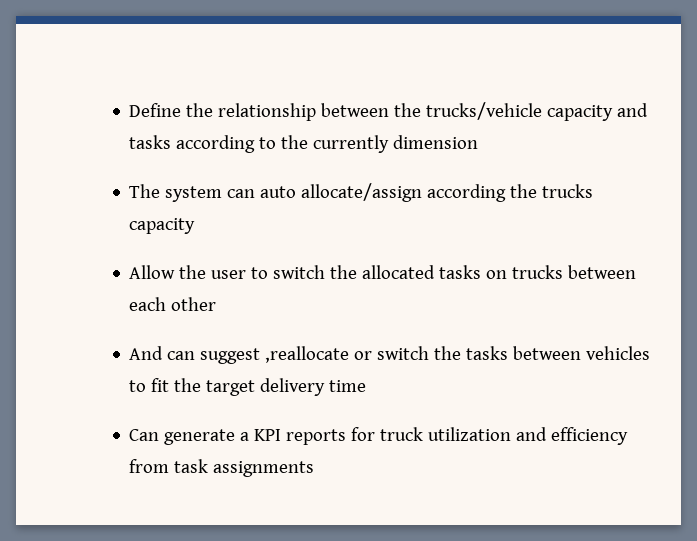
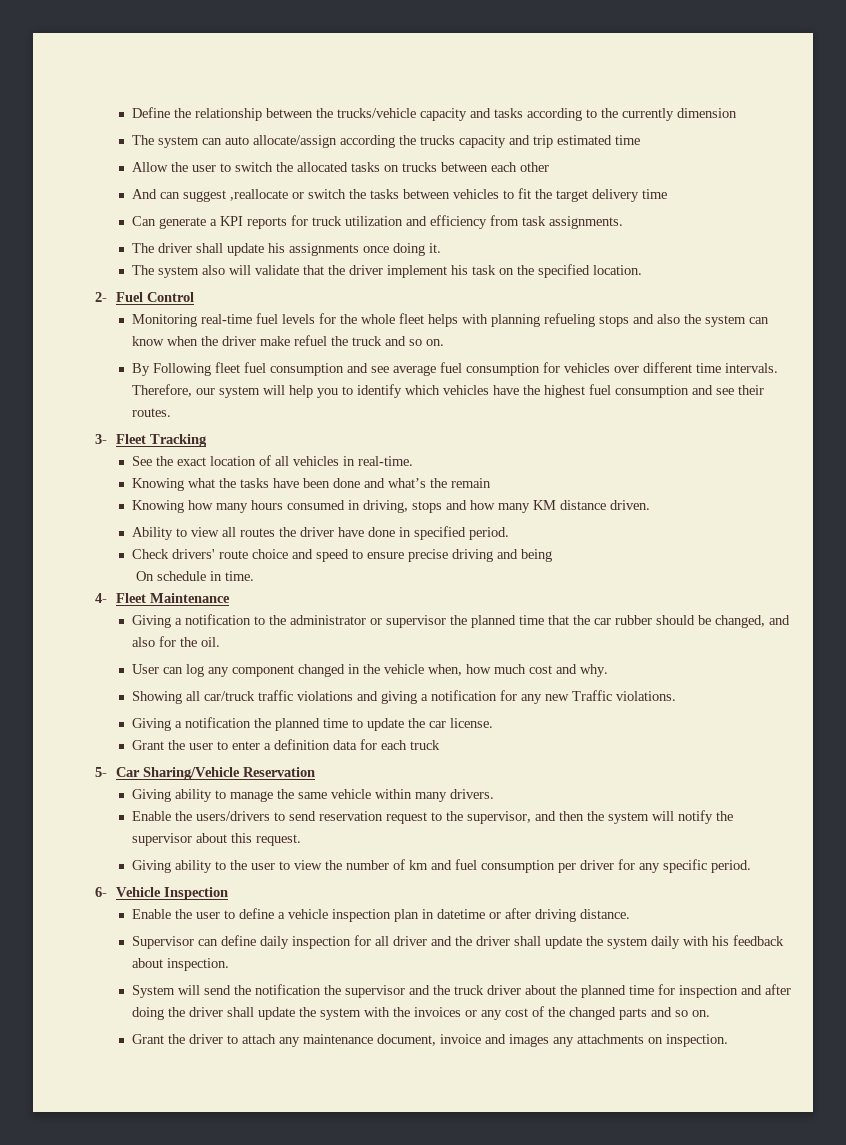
(196, 226) none -> [508,135,640,148] and trip estimated time
[213,461,315,477] assignments -> [548,216,623,229] [131,243,441,256] [131,264,642,278] [95,292,194,302] [131,313,769,327] [131,335,444,346] [131,362,778,376] [131,384,764,398] [131,408,171,417] [95,434,207,447] [131,455,413,466] [131,478,491,491] [131,500,650,513] [131,526,509,540] [131,549,552,562] [135,571,254,581] [95,593,230,603] [131,614,790,628] [131,636,220,647] [131,664,608,677] [131,690,676,704] [131,717,493,731] [131,739,440,750] [95,767,315,780] [131,789,494,802] [131,810,733,824] [131,833,301,846] [131,859,751,873] [95,887,228,900] [131,908,630,922] [131,935,784,949] [131,958,229,971] [131,984,791,998] [131,1006,710,1020] [131,1034,728,1047] assignments. // The driver shall update his assignments once doing it. // The system also will validate that the driver implement his task on the specified location. // 2- Fuel Control // Monitoring real-time fuel levels for the whole fleet helps with planning refueling stops and also the system can know when the driver make refuel the truck and so on. // By Following fleet fuel consumption and see average fuel consumption for vehicles over different time intervals. Therefore, our system will help you to identify which vehicles have the highest fuel consumption and see their routes. // 3- Fleet Tracking // See the exact location of all vehicles in real-time. // Knowing what the tasks have been done and what’s the remain // Knowing how many hours consumed in driving, stops and how many KM distance driven. // Ability to view all routes the driver have done in specified period. // Check drivers' route choice and speed to ensure precise driving and being // On schedule in time. // 4- Fleet Maintenance // Giving a notification to the administrator or supervisor the planned time that the car rubber should be changed, and also for the oil. // User can log any component changed in the vehicle when, how much cost and why. // Showing all car/truck traffic violations and giving a notification for any new Traffic violations. // Giving a notification the planned time to update the car license. // Grant the user to enter a definition data for each truck // 5- Car Sharing/Vehicle Reservation // Giving ability to manage the same vehicle within many drivers. // Enable the users/drivers to send reservation request to the supervisor, and then the system will notify the supervisor about this request. // Giving ability to the user to view the number of km and fuel consumption per driver for any specific period. // 6- Vehicle Inspection // Enable the user to define a vehicle inspection plan in datetime or after driving distance. // Supervisor can define daily inspection for all driver and the driver shall update the system daily with his feedback about inspection. // System will send the notification the supervisor and the truck driver about the planned time for inspection and after doing the driver shall update the system with the invoices or any cost of the changed parts and so on. // Grant the driver to attach any maintenance document, invoice and images any attachments on inspection.

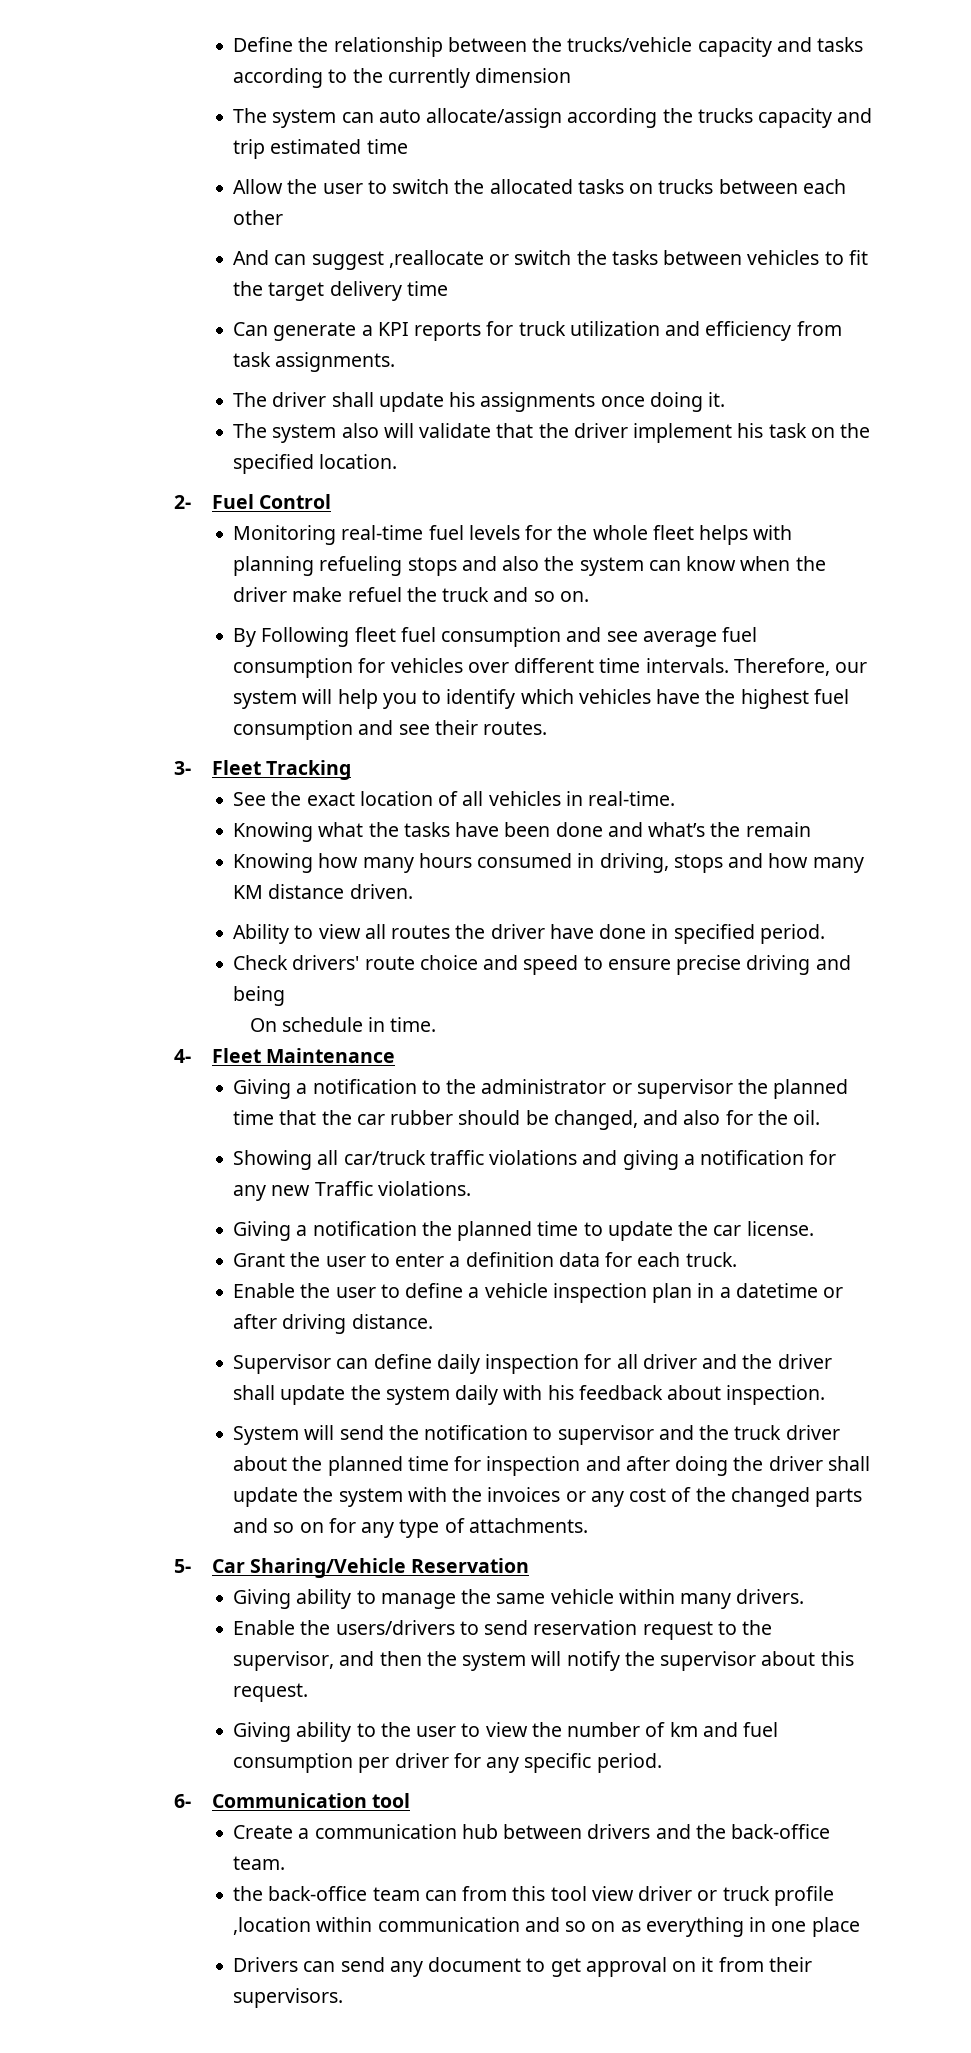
[131,664,608,677] // User can log any component changed in the vehicle when, how much cost and why. -> (821, 1117) none
[409,740,440,750] truck -> [685,1252,737,1267] [233,1283,844,1303] [233,1314,433,1334] [233,1354,832,1374] [233,1385,826,1405] [233,1425,840,1445] [233,1456,870,1476] [233,1487,863,1507] [233,1518,588,1538] truck. // Enable the user to define a vehicle inspection plan in a datetime or after driving distance. // Supervisor can define daily inspection for all driver and the driver shall update the system daily with his feedback about inspection. // System will send the notification to supervisor and the truck driver about the planned time for inspection and after doing the driver shall update the system with the invoices or any cost of the changed parts and so on for any type of attachments.
[115,887,228,900] [131,908,630,922] [131,935,784,949] [131,958,229,971] [131,984,791,998] [131,1006,710,1020] [131,1034,728,1047] Vehicle Inspection // Enable the user to define a vehicle inspection plan in datetime or after driving distance. // Supervisor can define daily inspection for all driver and the driver shall update the system daily with his feedback about inspection. // System will send the notification the supervisor and the truck driver about the planned time for inspection and after doing the driver shall update the system with the invoices or any cost of the changed parts and so on. // Grant the driver to attach any maintenance document, invoice and images any attachments on inspection. -> [211,1793,410,1808] [233,1824,831,1839] [233,1856,286,1870] [233,1886,834,1906] [233,1917,860,1937] [233,1957,812,1977] [233,1988,344,2008] Communication tool // Create a communication hub between drivers and the back-office team. // the back-office team can from this tool view driver or truck profile ,location within communication and so on as everything in one place // Drivers can send any document to get approval on it from their supervisors.

